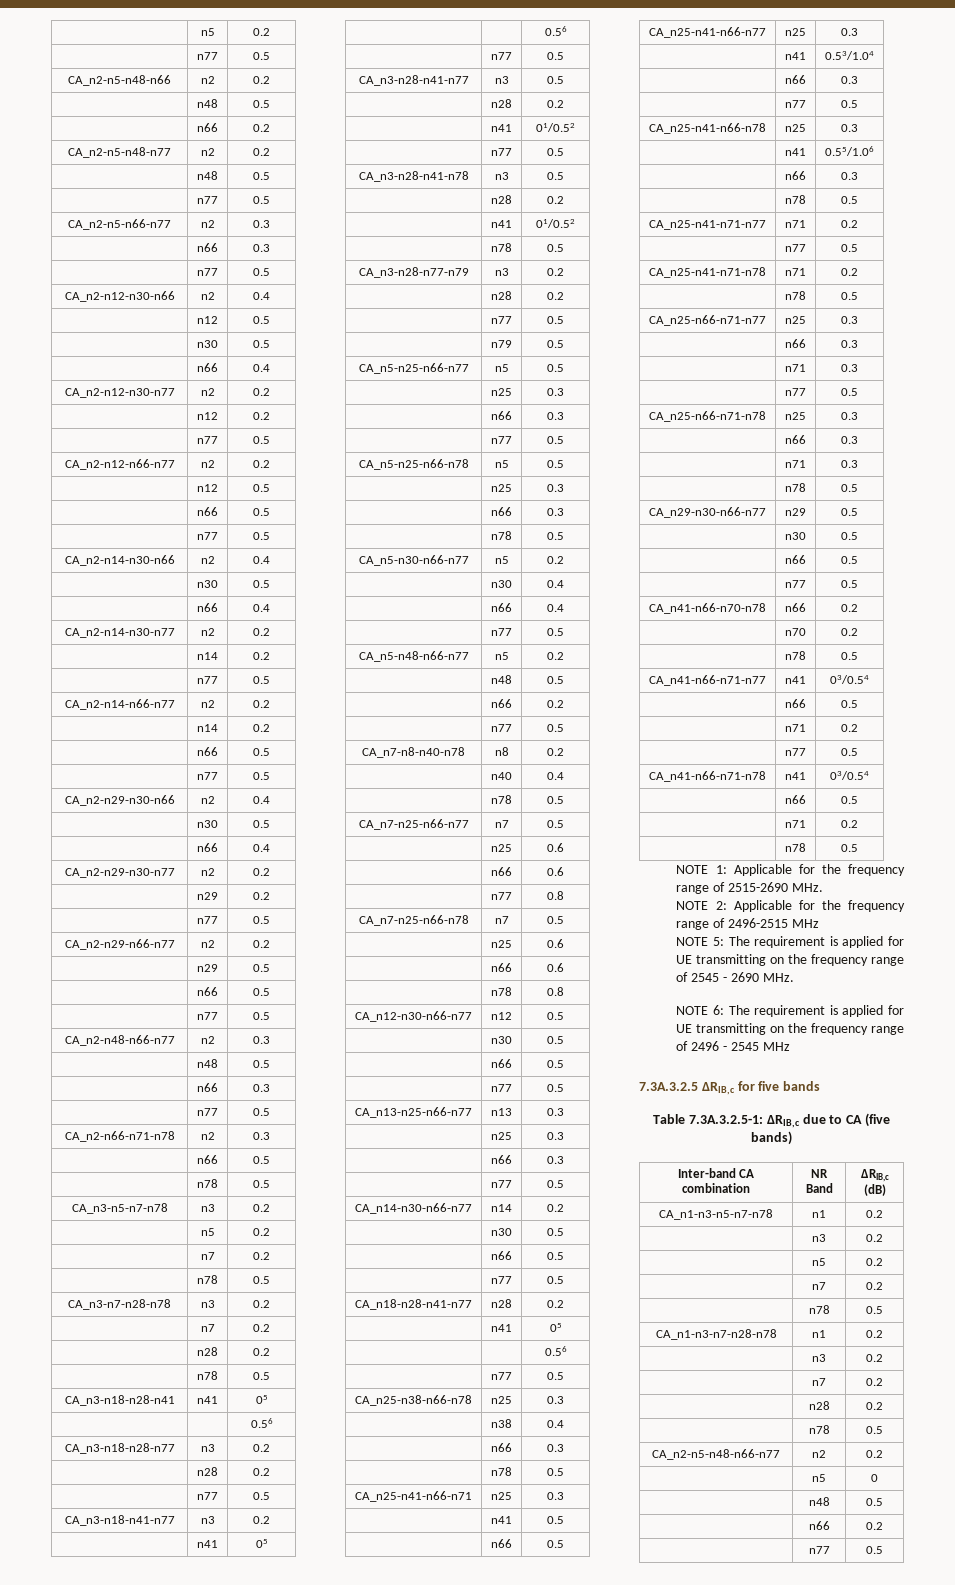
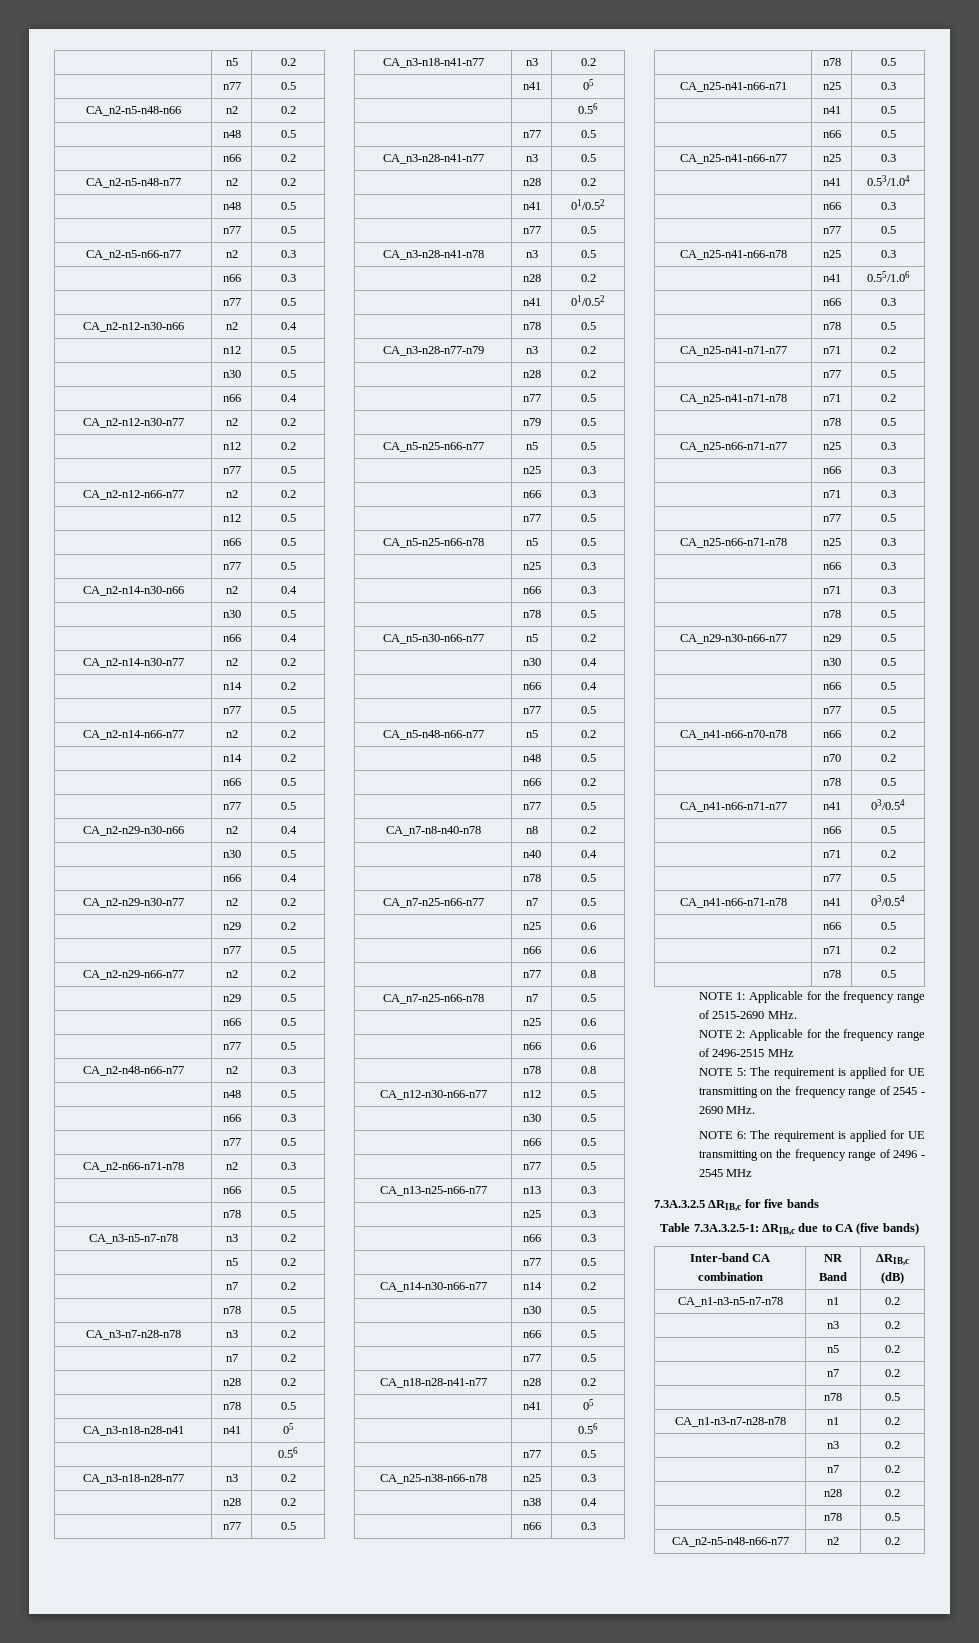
[812,1474,826,1482] [871,1474,878,1482] [808,1497,830,1506] [866,1498,883,1506] [808,1521,830,1530] [866,1522,883,1530] [808,1546,830,1554] [866,1546,883,1554] // | n5 | 0 // | n48 | 0.5 // | n66 | 0.2 // | n77 | 0.5 -> (900, 1541) none

